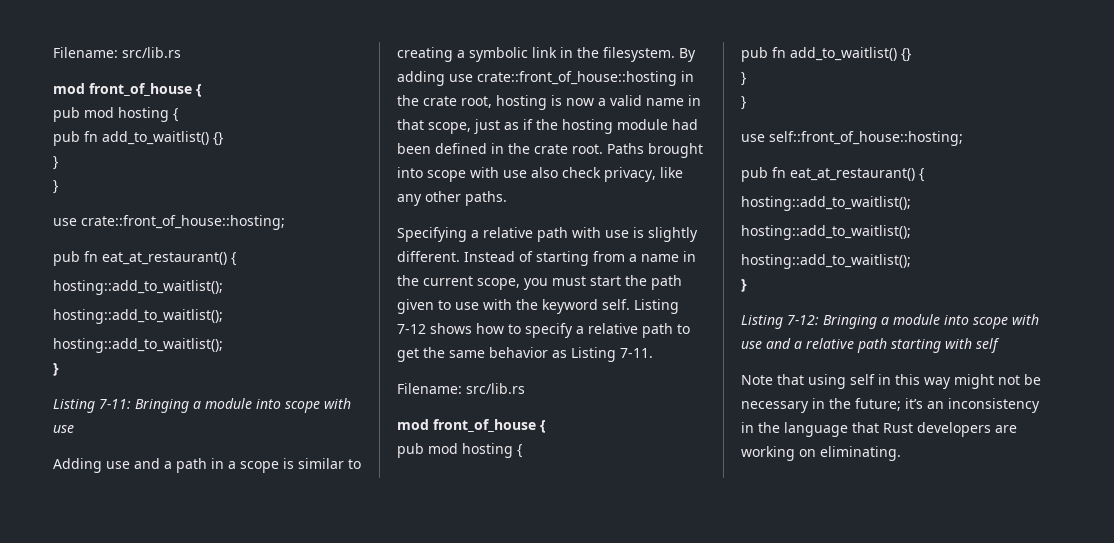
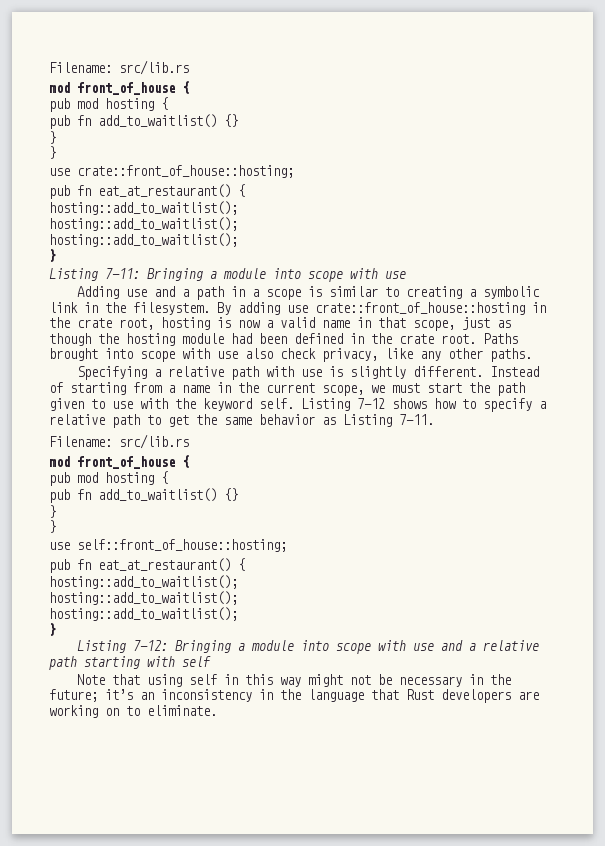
[523,119,533,130] if -> [49,333,91,346] though
[524,278,548,290] you -> [371,385,385,393] we
[820,446,901,461] eliminating. -> [126,705,217,716] to eliminate.

